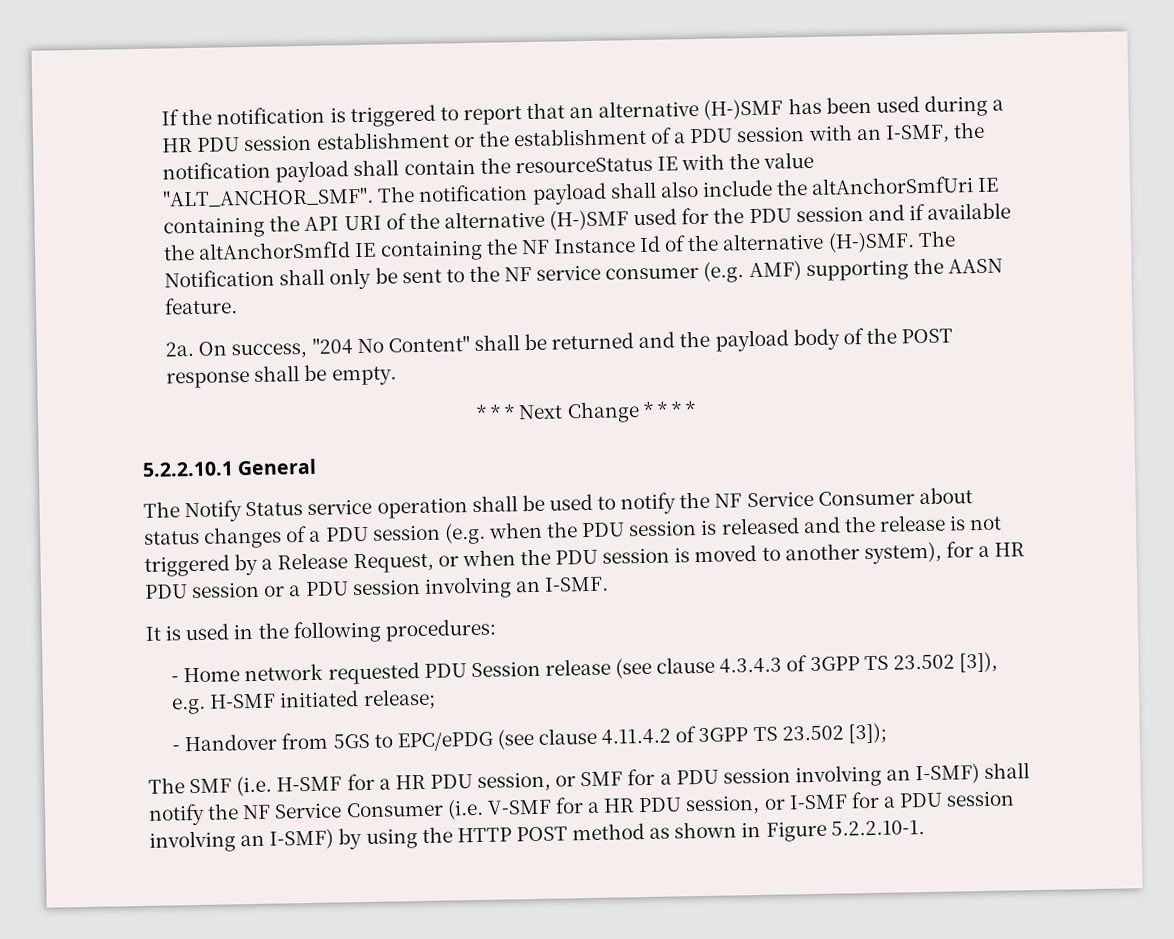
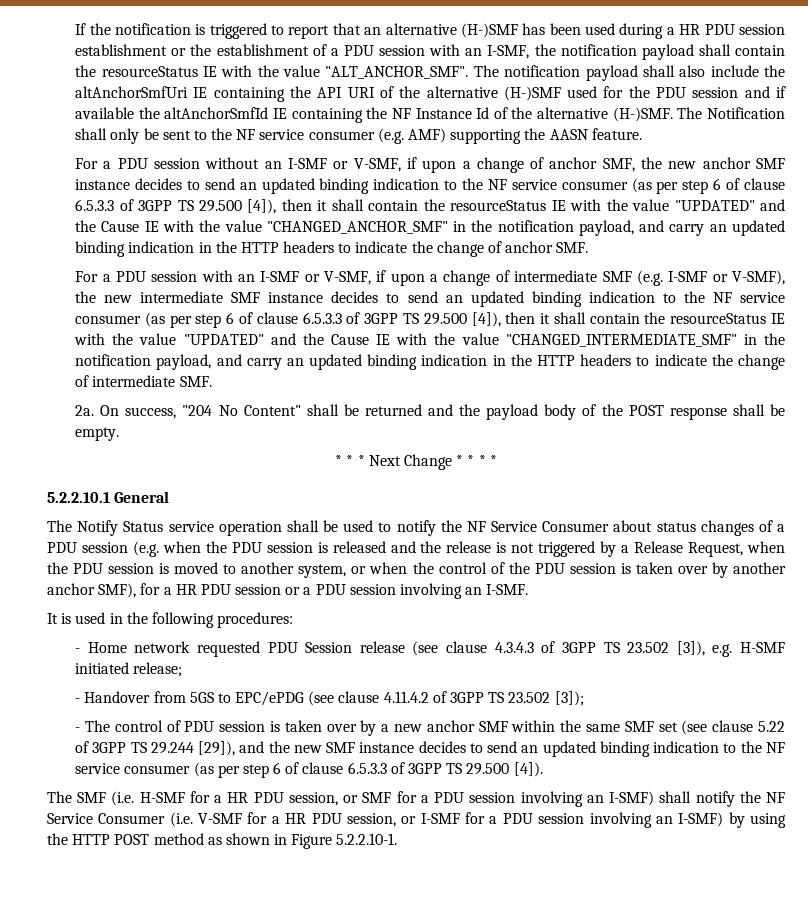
(239, 306) none -> [75,157,785,173] [75,178,785,194] [75,199,786,214] [75,220,785,236] [75,241,589,257] [75,270,786,286] [75,291,785,307] [75,312,786,328] [74,333,785,347] [75,354,785,370] [75,375,212,387] // For a PDU session without an I-SMF or V-SMF, if upon a change of anchor SMF, the new anchor SMF instance decides to send an updated binding indication to the NF service consumer (as per step 6 of clause 6.5.3.3 of 3GPP TS 29.500 [4]), then it shall contain the resourceStatus IE with the value "UPDATED" and the Cause IE with the value "CHANGED_ANCHOR_SMF" in the notification payload, and carry an updated binding indication in the HTTP headers to indicate the change of anchor SMF. // For a PDU session with an I-SMF or V-SMF, if upon a change of intermediate SMF (e.g. I-SMF or V-SMF), the new intermediate SMF instance decides to send an updated binding indication to the NF service consumer (as per step 6 of clause 6.5.3.3 of 3GPP TS 29.500 [4]), then it shall contain the resourceStatus IE with the value "UPDATED" and the Cause IE with the value "CHANGED_INTERMEDIATE_SMF" in the notification payload, and carry an updated binding indication in the HTTP headers to indicate the change of intermediate SMF.
[437,555,459,567] or -> (744, 549) none
[863,541,942,565] system), -> [298,562,786,578] [47,583,137,598] system, or when the control of the PDU session is taken over by another anchor SMF),
(887, 733) none -> [75,720,785,736] [75,741,785,757] [75,762,543,778] // - The control of PDU session is taken over by a new anchor SMF within the same SMF set (see clause 5.22 of 3GPP TS 29.244 [29]), and the new SMF instance decides to send an updated binding indication to the NF service consumer (as per step 6 of clause 6.5.3.3 of 3GPP TS 29.500 [4]).

